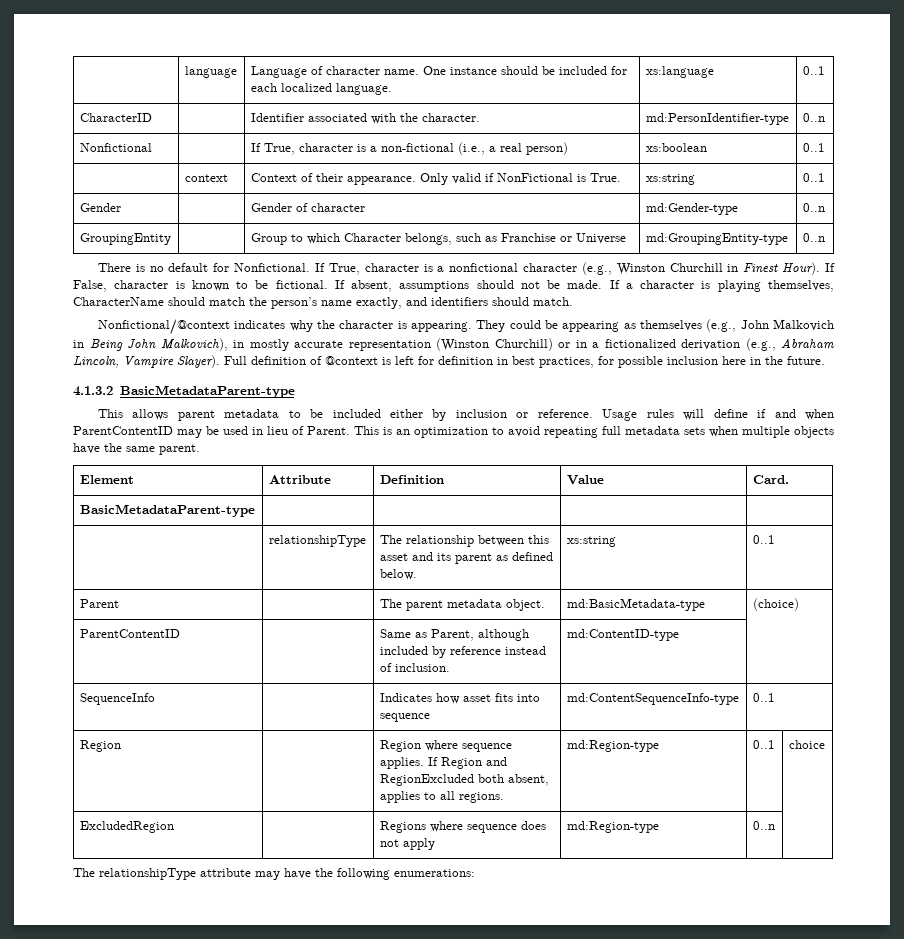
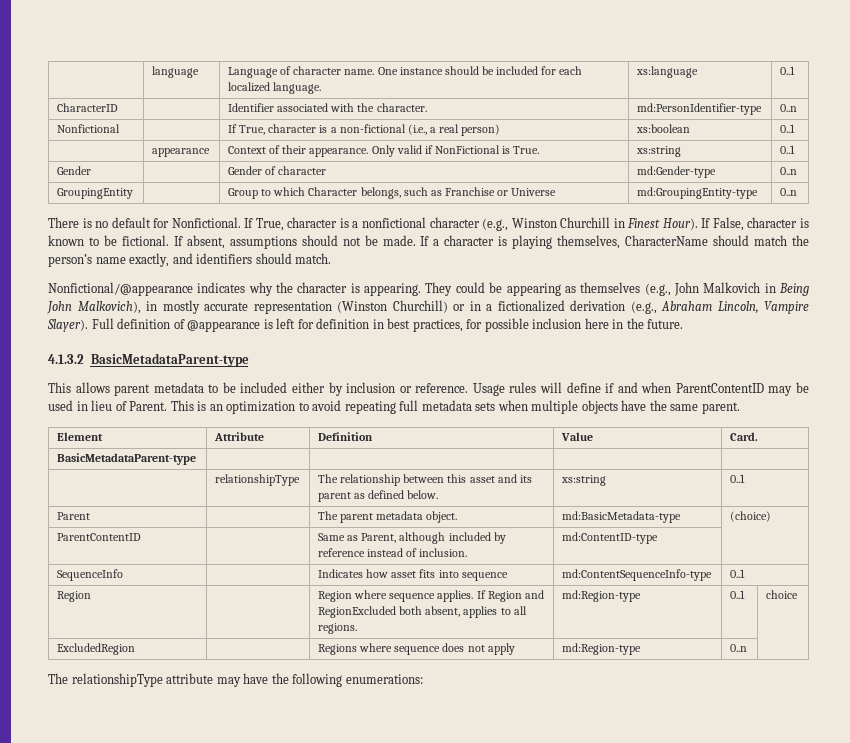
[184,174,228,182] context -> [152,148,211,157] appearance
[97,319,230,335] Nonfictional/@context -> [48,282,193,296] Nonfictional/@appearance
[325,356,378,365] @context -> [187,320,261,332] @appearance

